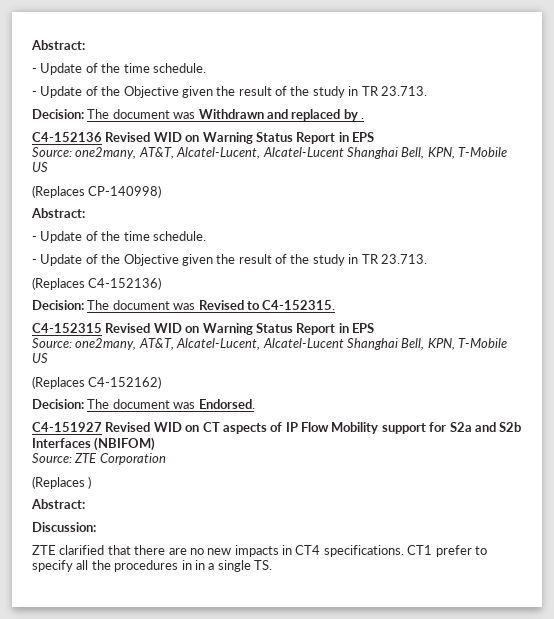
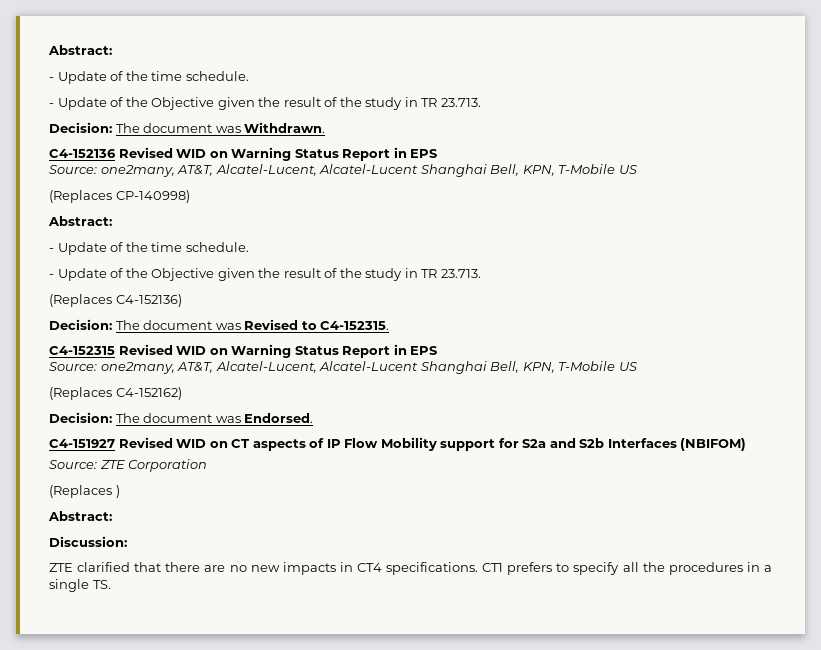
[198,109,364,121] Withdrawn and replaced by . -> [244,122,326,133] Withdrawn.
[435,545,472,557] prefer -> [507,562,553,575] prefers
[194,560,205,570] in -> (760, 567) none

